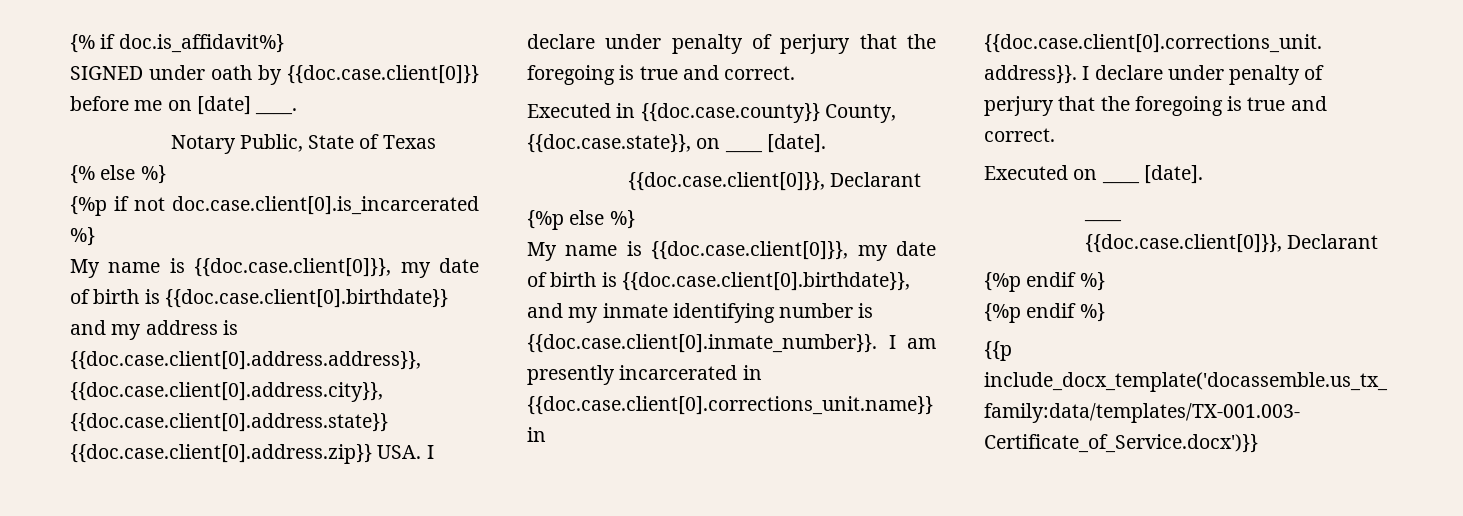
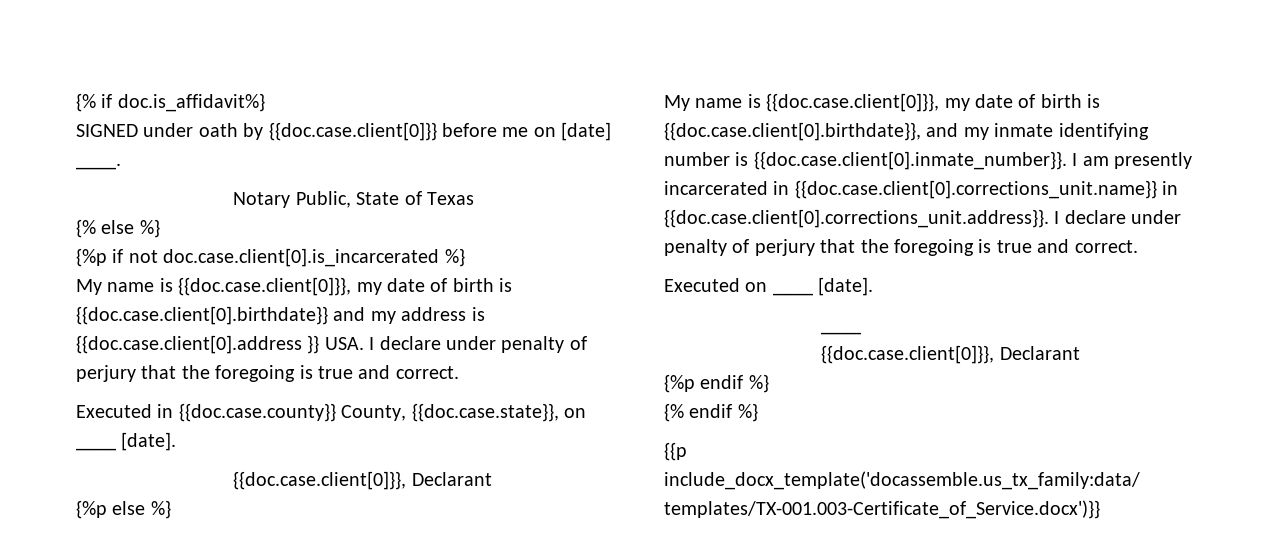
[70,351,421,370] [70,382,383,402] [70,413,388,432] [70,444,372,464] {{doc.case.client[0].address.address}}, {{doc.case.client[0].address.city}}, {{doc.case.client[0].address.state}} {{doc.case.client[0].address.zip}} -> [76,335,320,354] {{doc.case.client[0].address }}
[984,303,1021,323] {%p -> [664,403,684,422] {%

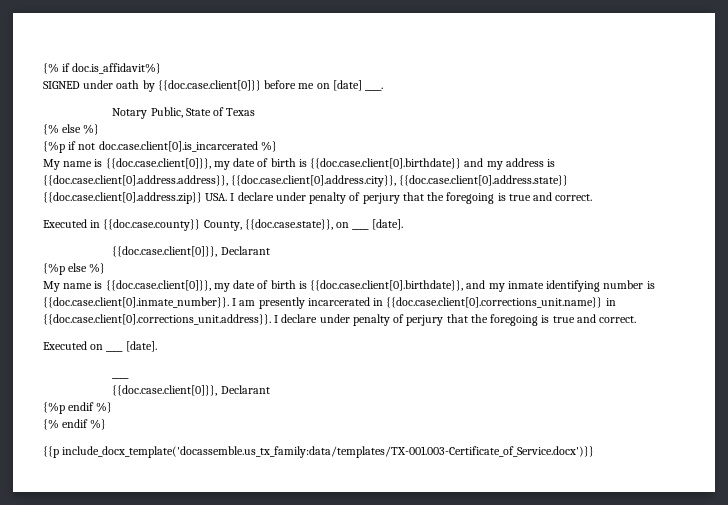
[76,335,320,354] {{doc.case.client[0].address }} -> [43,175,569,187] [43,192,202,204] {{doc.case.client[0].address.address}}, {{doc.case.client[0].address.city}}, {{doc.case.client[0].address.state}} {{doc.case.client[0].address.zip}}

